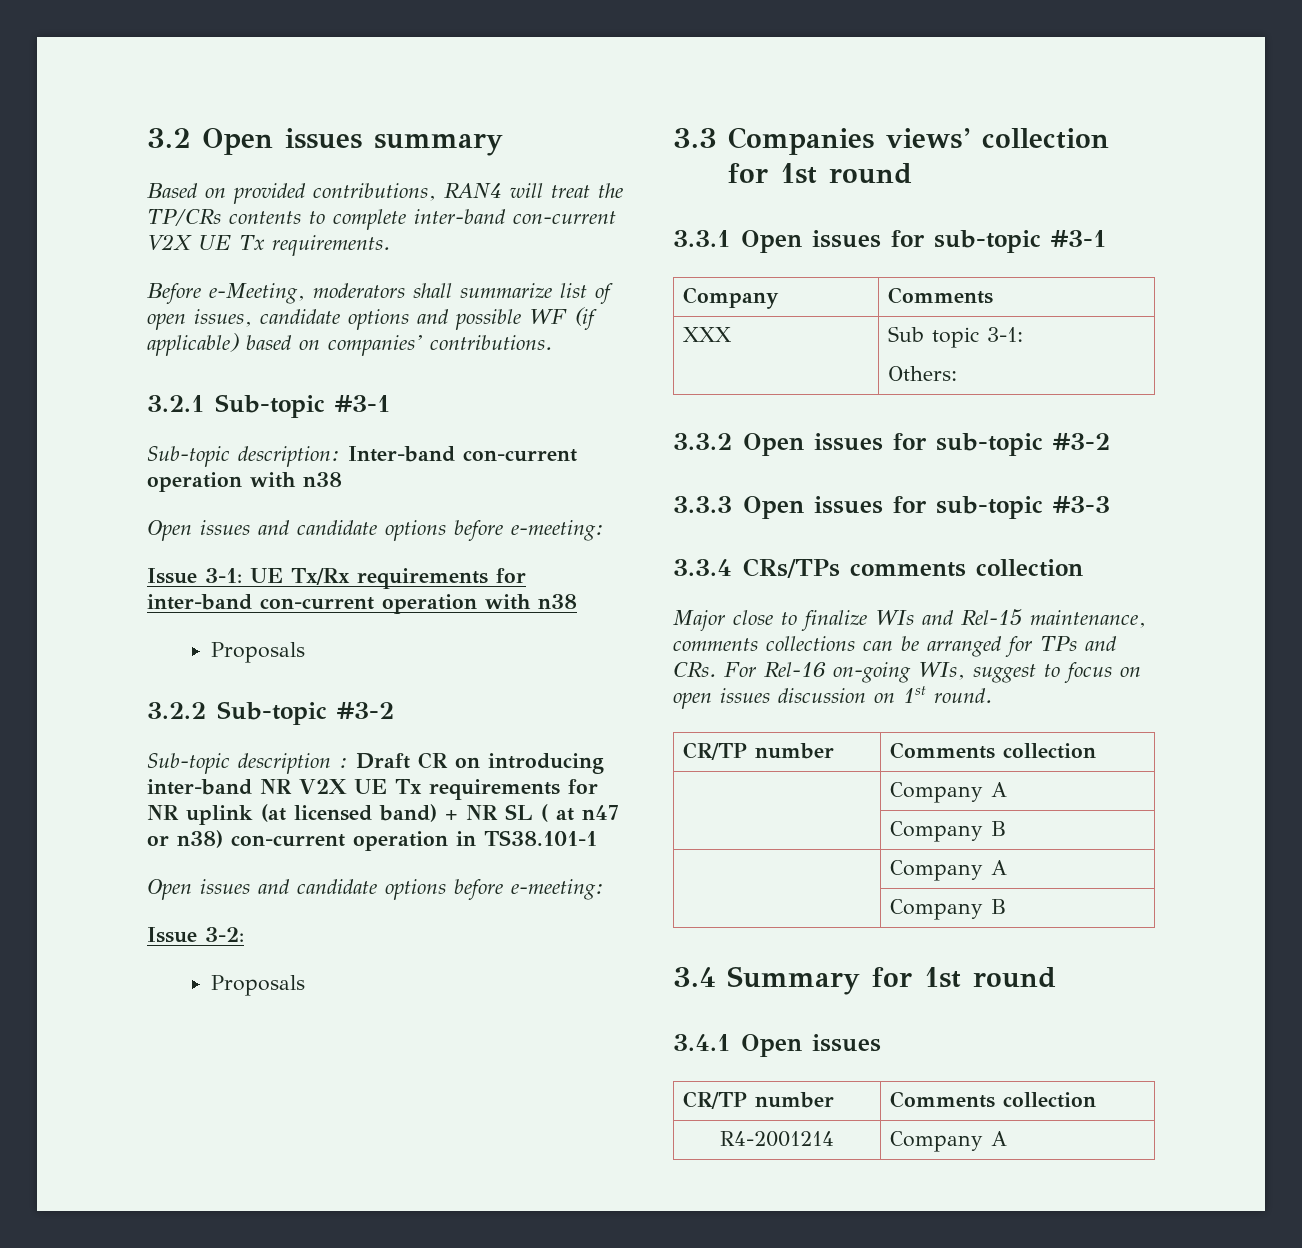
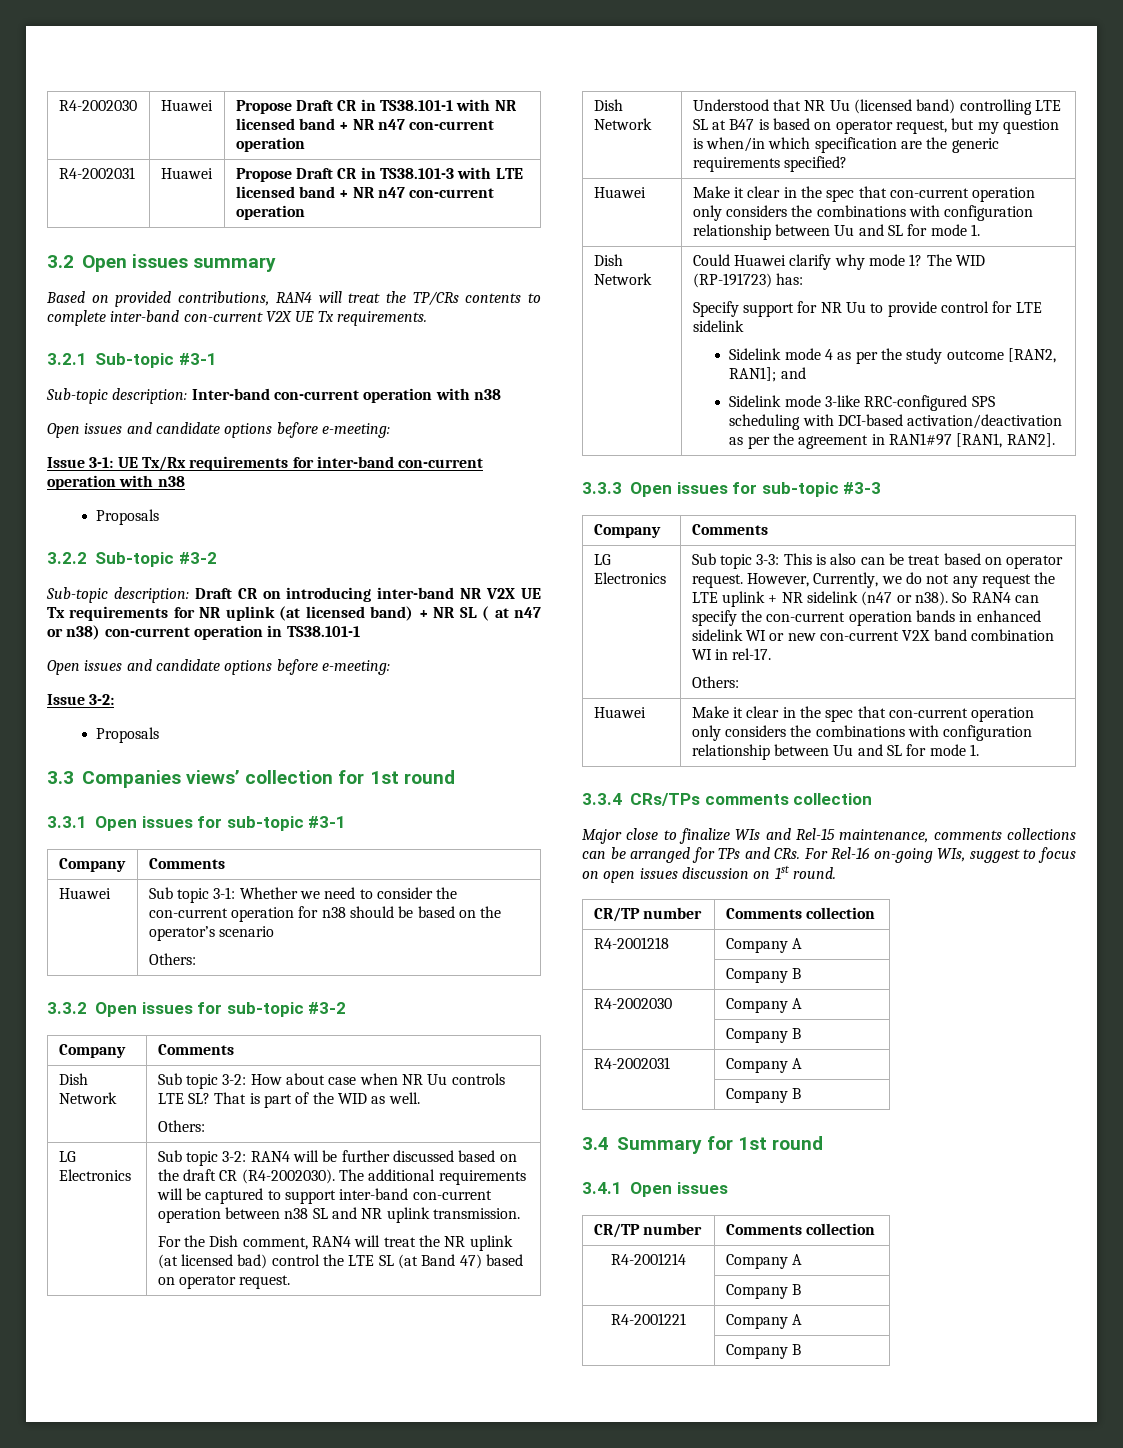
(147, 138) none -> [58,100,137,111] [160,100,213,111] [235,99,517,114] [235,118,495,130] [235,137,305,152] [58,167,135,179] [160,168,213,179] [235,167,523,182] [235,186,495,198] [235,205,305,220] R4-2002030 | Huawei | Propose Draft CR in TS38.101-1 with NR licensed band + NR n47 con-current operation // R4-2002031 | Huawei | Propose Draft CR in TS38.101-3 with LTE licensed band + NR n47 con-current operation //
[147,283,613,304] [147,307,597,330] [147,333,552,356] // Before e-Meeting, moderators shall summarize list of open issues, candidate options and possible WF (if applicable) based on companies’ contributions. -> (427, 318) none
[238,753,348,774] description : -> [113,587,189,603] description:
[682,327,731,342] XXX -> [58,888,111,899] Huawei
(1023, 334) none -> [239,887,458,899] [148,906,502,922] [148,926,274,941] Whether we need to consider the con-current operation for n38 should be based on the operator’s scenario
(1110, 441) none -> [58,1044,126,1058] [157,1044,234,1055] [58,1073,88,1085] [58,1092,117,1104] [157,1073,505,1089] [157,1092,420,1108] [157,1120,205,1132] [58,1151,76,1162] [58,1169,131,1181] [157,1150,517,1166] [157,1169,526,1185] [156,1188,492,1204] [157,1207,520,1223] [157,1235,513,1251] [157,1254,523,1269] [157,1275,291,1289] [593,99,623,111] [593,118,652,130] [692,99,1061,115] [692,118,1059,134] [692,137,999,153] [692,156,847,172] [593,187,646,198] [692,186,1036,202] [692,205,1034,221] [692,224,980,240] [593,254,623,266] [593,273,652,285] [692,254,985,270] [692,273,803,288] [692,301,1042,317] [692,320,744,332] [729,348,1056,364] [729,367,806,382] [729,395,995,411] [729,414,1063,430] [729,433,1055,449] // Company | Comments // Dish Network | Sub topic 3-2: How about case when NR Uu controls LTE SL? That is part of the WID as well. // Others: // LG Electronics | Sub topic 3-2: RAN4 will be further discussed based on the draft CR (R4-2002030). The additional requirements will be captured to support inter-band con-current operation between n38 SL and NR uplink transmission. // For the Dish comment, RAN4 will treat the NR uplink (at licensed bad) control the LTE SL (at Band 47) based on operator request. // Dish Network | Understood that NR Uu (licensed band) controlling LTE SL at B47 is based on operator request, but my question is when/in which specification are the generic requirements specified? // Huawei | Make it clear in the spec that con-current operation only considers the combinations with configuration relationship between Uu and SL for mode 1. // Dish Network | Could Huawei clarify why mode 1? The WID (RP-191723) has: // Specify support for NR Uu to provide control for LTE sidelink // Sidelink mode 4 as per the study outcome [RAN2, RAN1]; and // Sidelink mode 3-like RRC-configured SPS scheduling with DCI-based activation/deactivation as per the agreement in RAN1#97 [RAN1, RAN2].
(1110, 504) none -> [593,524,661,538] [691,524,768,535] [593,554,611,565] [593,572,666,584] [691,553,1064,569] [691,572,1056,588] [691,591,1039,607] [691,610,1041,626] [691,629,1054,641] [691,648,772,660] [691,676,739,688] [593,707,646,718] [691,706,1035,722] [691,725,1033,741] [691,744,979,760] // Company | Comments // LG Electronics | Sub topic 3-3: This is also can be treat based on operator request. However, Currently, we do not any request the LTE uplink + NR sidelink (n47 or n38). So RAN4 can specify the con-current operation bands in enhanced sidelink WI or new con-current V2X band combination WI in rel-17. // Others: // Huawei | Make it clear in the spec that con-current operation only considers the combinations with configuration relationship between Uu and SL for mode 1.
[889,782,1007,803] [889,821,1006,842] | Company A // | Company B // -> [593,937,669,949] [725,938,802,953] [725,968,801,983] [593,998,672,1009] [725,998,802,1013] [725,1028,801,1043] [593,1057,670,1069] R4-2001218 | Company A // | Company B // R4-2002030 | Company A // | Company B // R4-2002031
(1007, 1138) none -> [725,1284,801,1299] [611,1313,686,1325] [725,1314,802,1329] [725,1344,801,1359] // | Company B // R4-2001221 | Company A // | Company B

